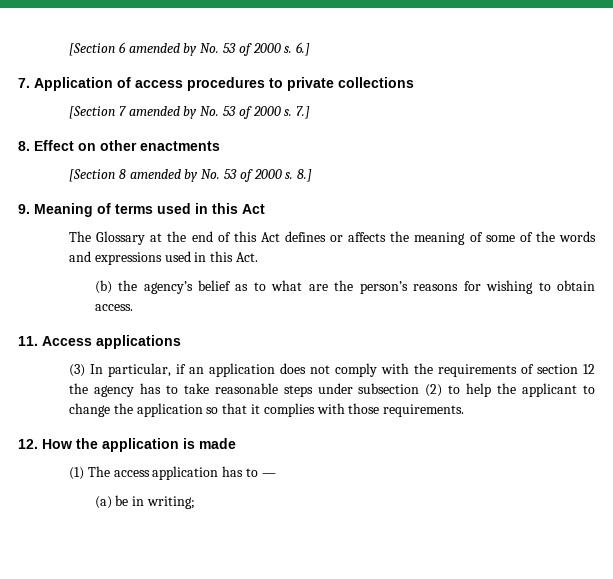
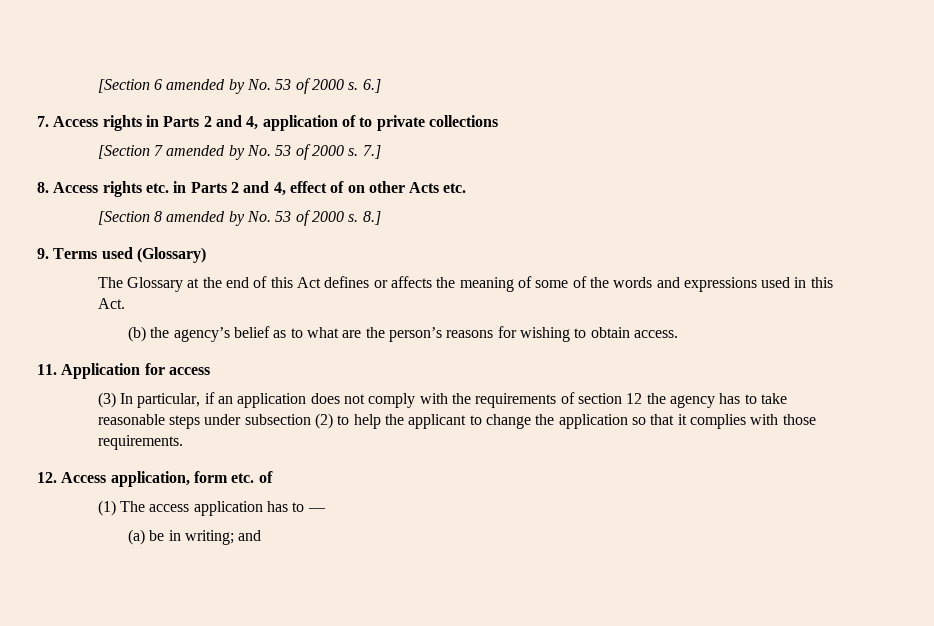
[34,77,265,91] Application of access procedures -> [53,115,356,131] Access rights in Parts 2 and 4, application of
[34,140,220,151] Effect on other enactments -> [53,181,467,197] Access rights etc. in Parts 2 and 4, effect of on other Acts etc.
[34,203,265,217] Meaning of terms used in this Act -> [53,247,206,263] Terms used (Glossary)
[42,335,181,349] Access applications -> [61,363,210,379] Application for access
[42,438,236,452] How the application is made -> [61,471,273,487] Access application, form etc. of
(195, 502) none -> [238,530,262,541] and

